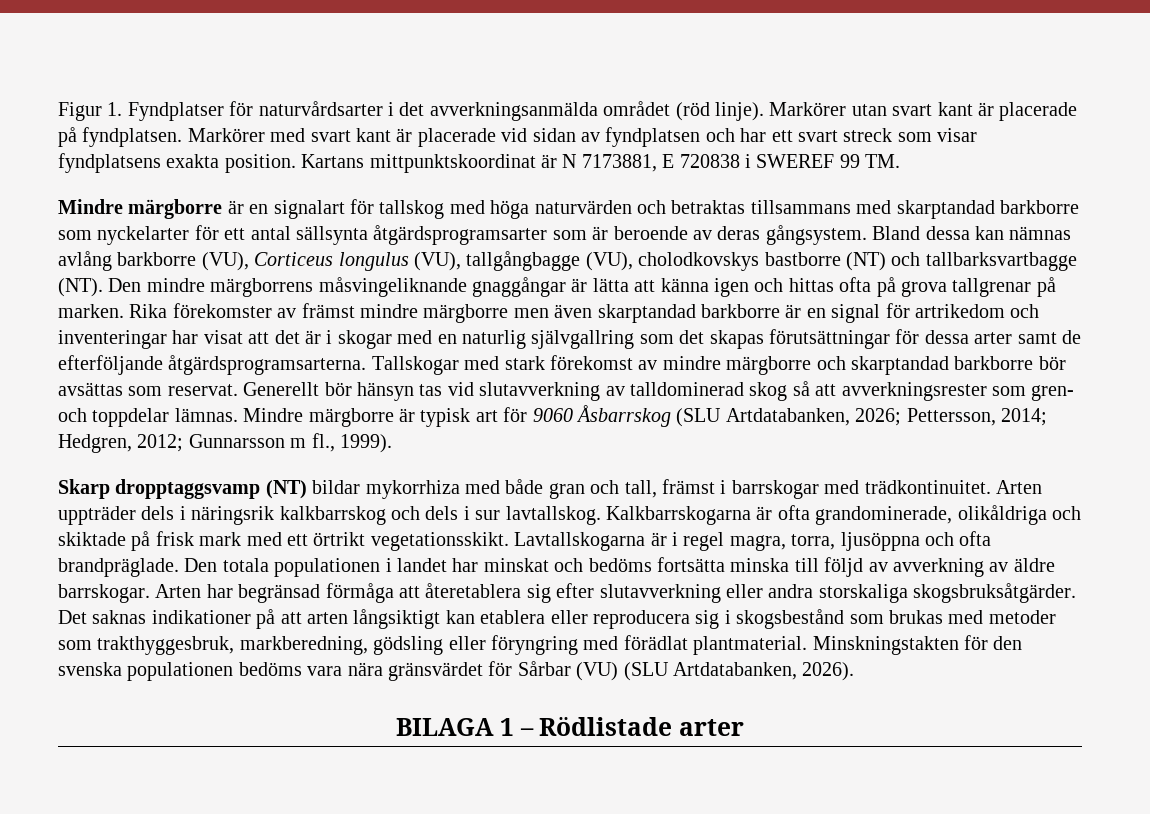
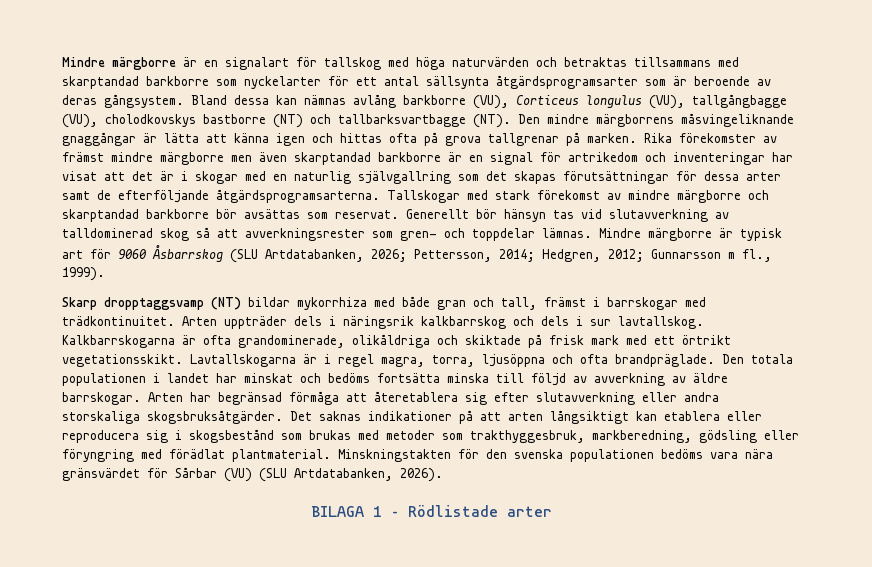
[58,101,1078,121] [58,127,978,147] [58,153,901,173] Figur 1. Fyndplatser för naturvårdsarter i det avverkningsanmälda området (röd linje). Markörer utan svart kant är placerade på fyndplatsen. Markörer med svart kant är placerade vid sidan av fyndplatsen och har ett svart streck som visar fyndplatsens exakta position. Kartans mittpunktskoordinat är N 7173881, E 720838 i SWEREF 99 TM. // -> (62, 62) none

